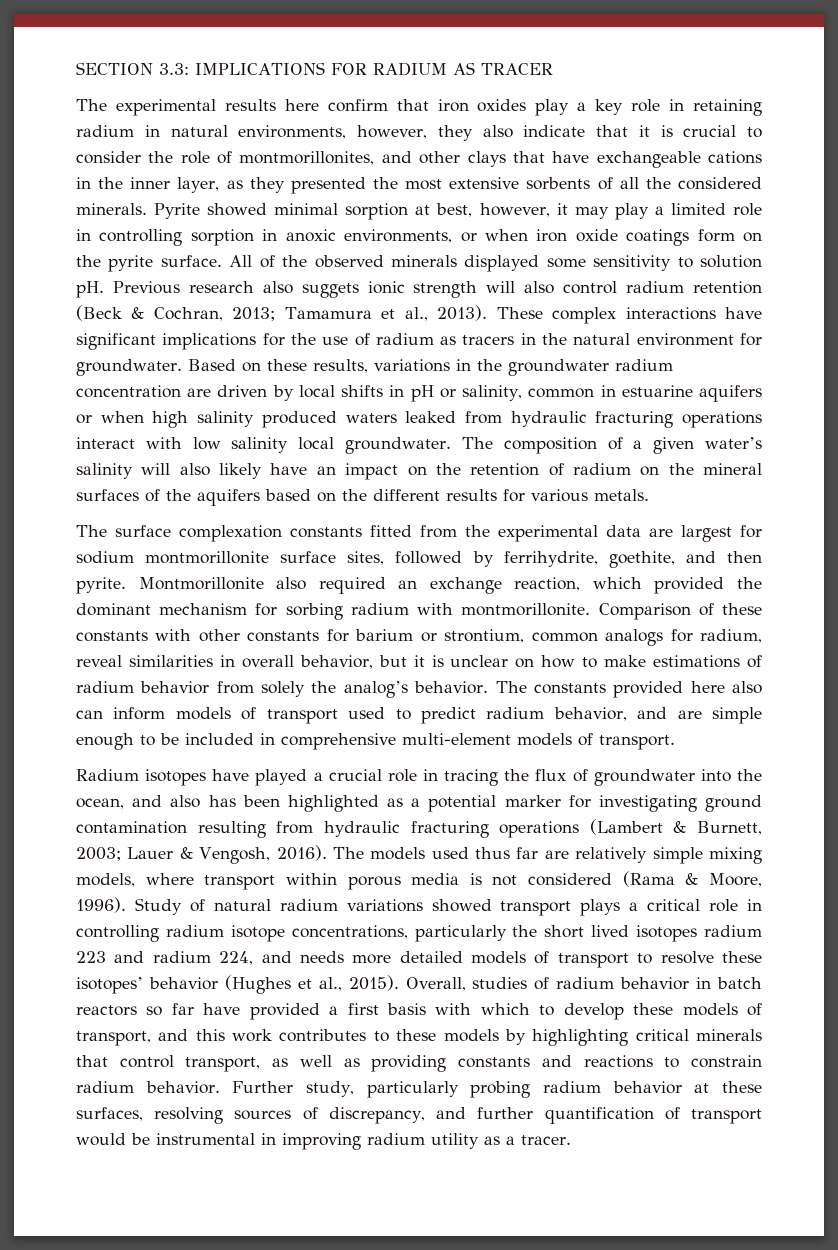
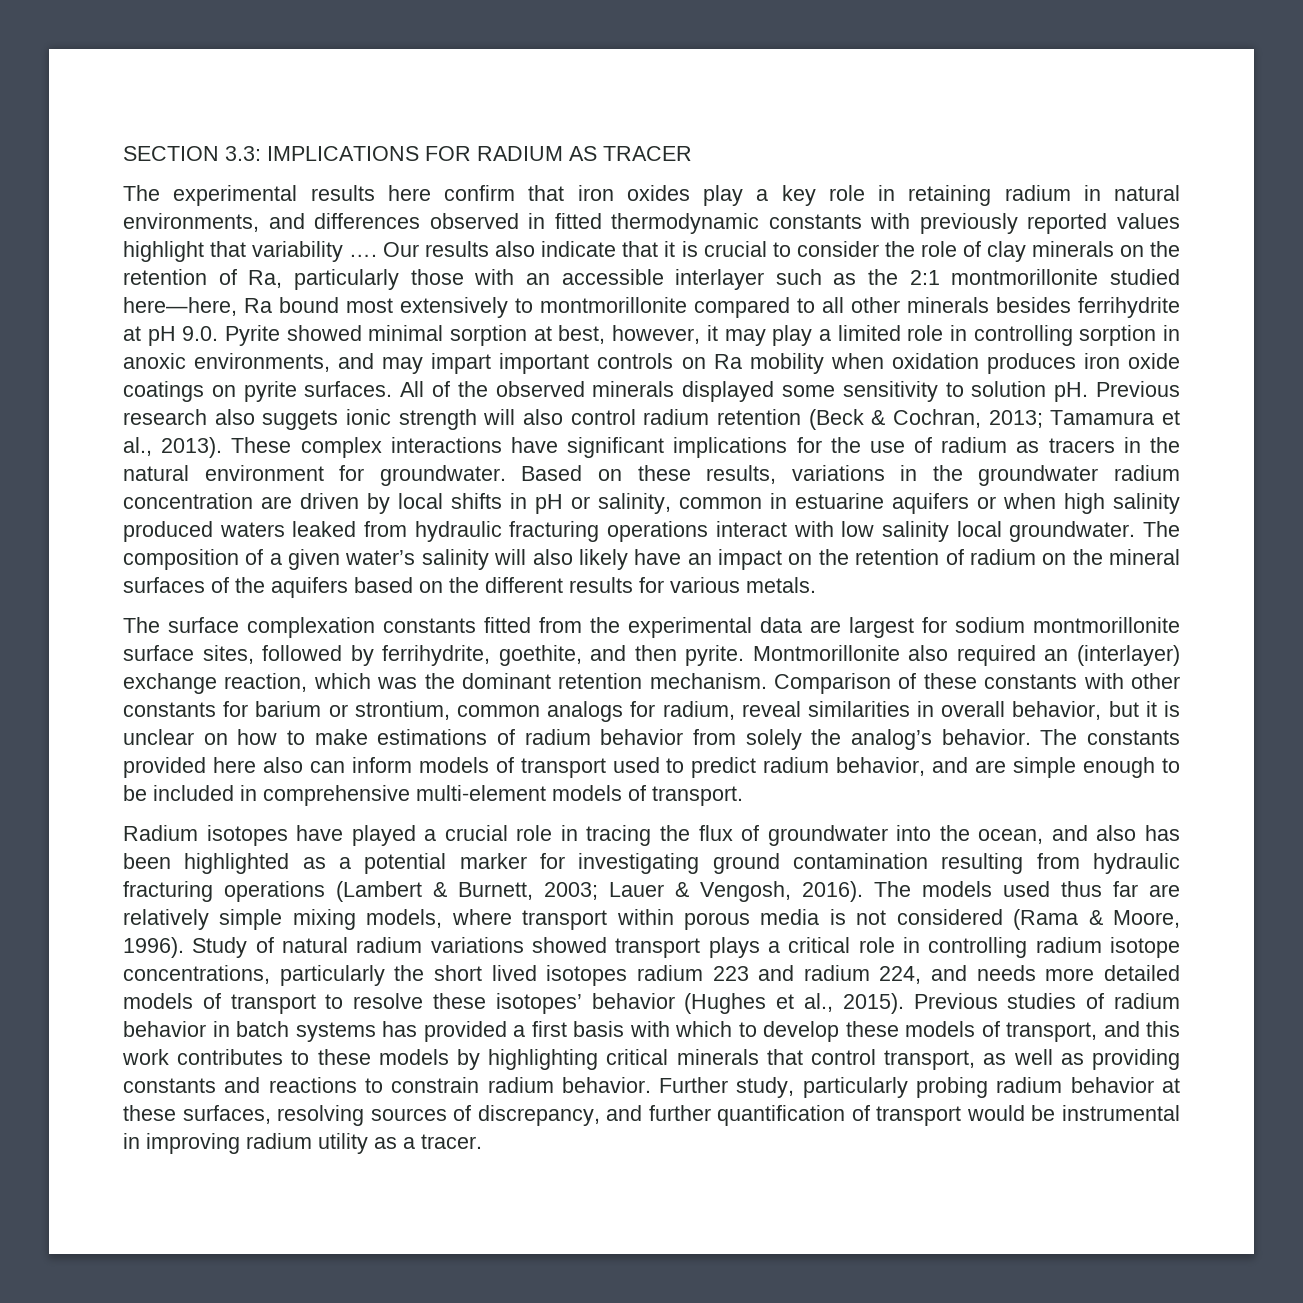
[357,125,473,141] however, they -> [268,213,1180,234] [123,241,490,262] and differences observed in fitted thermodynamic constants with previously reported values highlight that variability …. Our results
[239,151,763,168] [76,177,762,194] [76,203,147,215] montmorillonites, and other clays that have exchangeable cations in the inner layer, as they presented the most extensive sorbents of all the considered minerals. -> [986,241,1180,262] [123,269,1180,290] [123,297,1180,318] [123,326,219,346] clay minerals on the retention of Ra, particularly those with an accessible interlayer such as the 2:1 montmorillonite studied here—here, Ra bound most extensively to montmorillonite compared to all other minerals besides ferrihydrite at pH 9.0.
[460,229,762,246] [76,255,222,272] or when iron oxide coatings form on the pyrite surface. -> [338,353,1180,374] [123,381,393,402] and may impart important controls on Ra mobility when oxidation produces iron oxide coatings on pyrite surfaces.
(418, 584) none -> [1077,645,1180,666] (interlayer)
[654,577,725,594] provided -> [377,677,418,689] was
[159,603,591,620] mechanism for sorbing radium with montmorillonite. -> [558,673,767,689] retention mechanism.
[405,977,466,991] Overall, -> [913,993,998,1009] Previous
[76,1003,241,1016] reactors so far have -> [295,1021,417,1042] systems has

